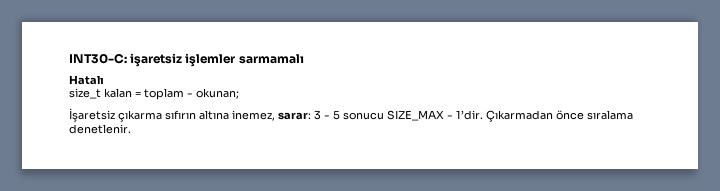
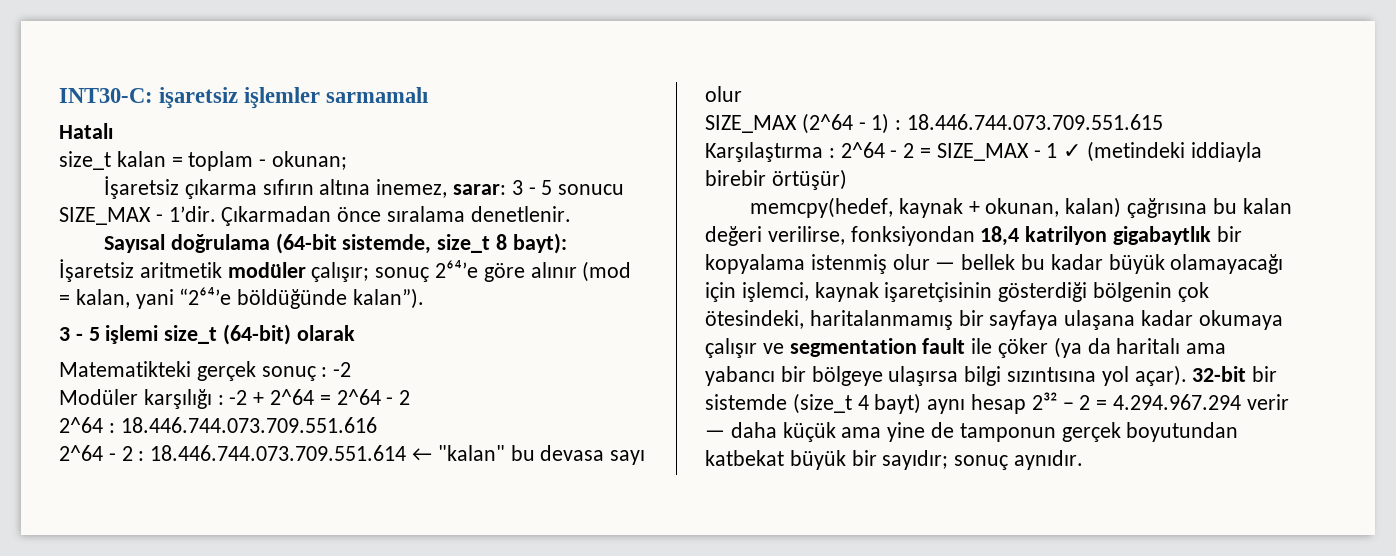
(131, 129) none -> [104,233,567,254] [59,259,632,282] [59,287,425,309] [59,324,355,345] [59,361,352,381] [59,389,411,409] [59,417,377,433] [59,445,646,465] [705,86,742,102] [705,113,1164,134] [705,141,1262,162] [705,169,847,190] [750,197,1292,218] [705,226,1242,246] [705,254,1284,274] [705,282,1209,302] [705,310,1283,330] [705,337,1227,358] [705,365,1278,386] [705,392,1289,414] [705,422,1239,442] [705,450,1084,470] // Sayısal doğrulama (64-bit sistemde, size_t 8 bayt): İşaretsiz aritmetik modüler çalışır; sonuç 2⁶⁴’e göre alınır (mod = kalan, yani “2⁶⁴’e böldüğünde kalan”). // 3 - 5 işlemi size_t (64-bit) olarak // Matematikteki gerçek sonuç : -2 // Modüler karşılığı : -2 + 2^64 = 2^64 - 2 // 2^64 : 18.446.744.073.709.551.616 // 2^64 - 2 : 18.446.744.073.709.551.614 ← "kalan" bu devasa sayı olur // SIZE_MAX (2^64 - 1) : 18.446.744.073.709.551.615 // Karşılaştırma : 2^64 - 2 = SIZE_MAX - 1 ✓ (metindeki iddiayla birebir örtüşür) // memcpy(hedef, kaynak + okunan, kalan) çağrısına bu kalan değeri verilirse, fonksiyondan 18,4 katrilyon gigabaytlık bir kopyalama istenmiş olur — bellek bu kadar büyük olamayacağı için işlemci, kaynak işaretçisinin gösterdiği bölgenin çok ötesindeki, haritalanmamış bir sayfaya ulaşana kadar okumaya çalışır ve segmentation fault ile çöker (ya da haritalı ama yabancı bir bölgeye ulaşırsa bilgi sızıntısına yol açar). 32-bit bir sistemde (size_t 4 bayt) aynı hesap 2³² − 2 = 4.294.967.294 verir — daha küçük ama yine de tamponun gerçek boyutundan katbekat büyük bir sayıdır; sonuç aynıdır.

